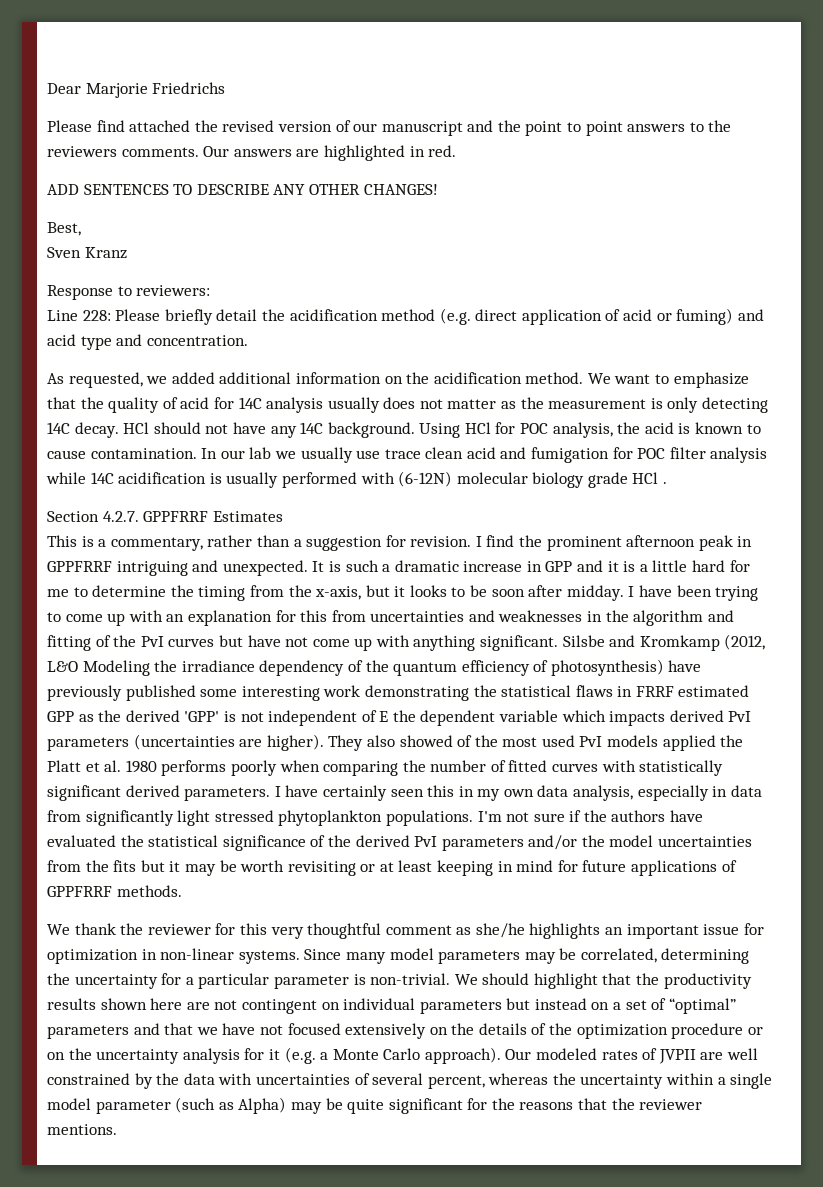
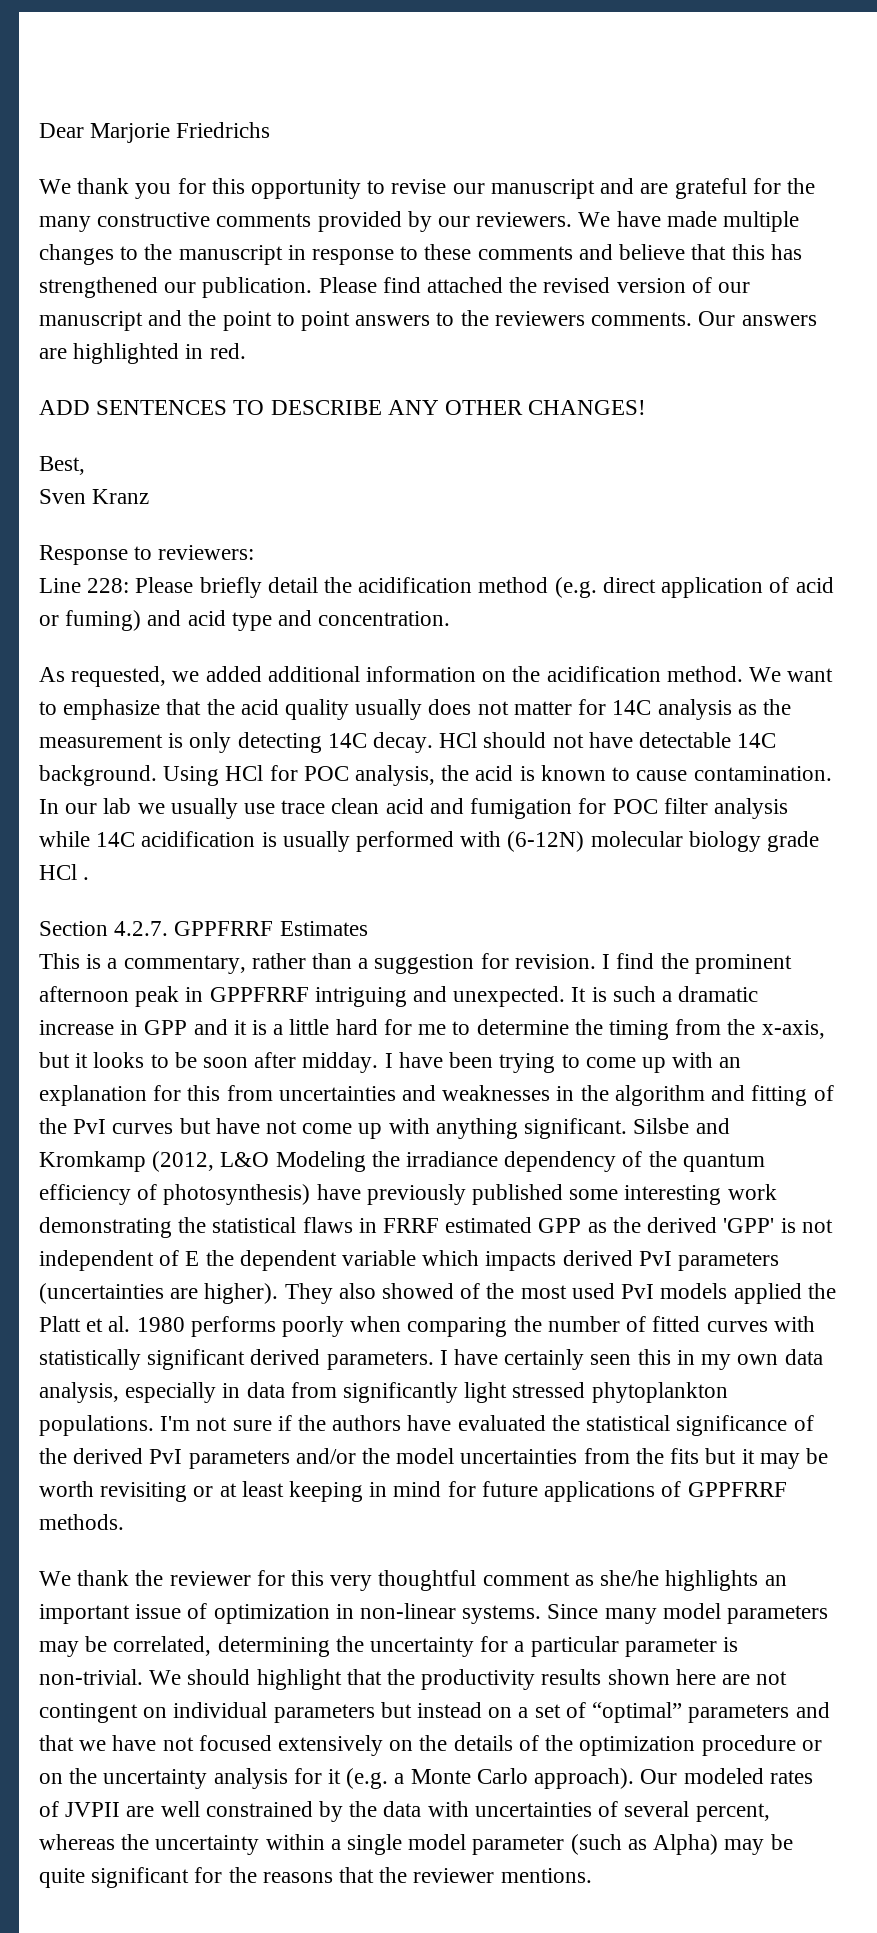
(226, 88) none -> [39,178,815,199] [39,211,800,232] [39,244,802,265] [39,277,313,298] We thank you for this opportunity to revise our manuscript and are grateful for the many constructive comments provided by our reviewers. We have made multiple changes to the manuscript in response to these comments and believe that this has strengthened our publication.
[108,397,324,413] quality of acid for 14C analysis -> [240,699,350,720] acid quality
(497, 404) none -> [578,699,732,720] for 14C analysis
[270,426,297,438] any -> [639,732,732,748] detectable
[743,923,764,935] for -> [187,1603,208,1619] of

